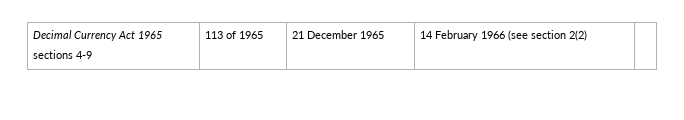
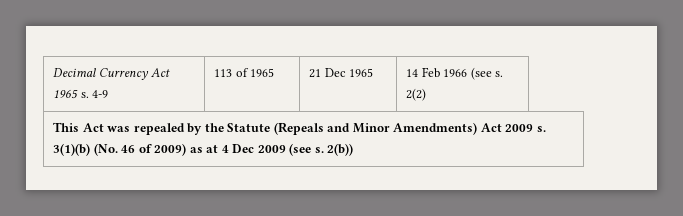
[33,50,74,59] // sections -> [80,92,89,98] s.
[307,30,358,39] December -> [324,68,346,77] Dec
[435,30,479,41] February -> [421,67,440,78] Feb
[531,30,567,39] section -> [495,71,504,77] s.
(588, 35) | -> [53,122,546,135] [53,143,354,156] // This Act was repealed by the Statute (Repeals and Minor Amendments) Act 2009 s. 3(1)(b) (No. 46 of 2009) as at 4 Dec 2009 (see s. 2(b))

